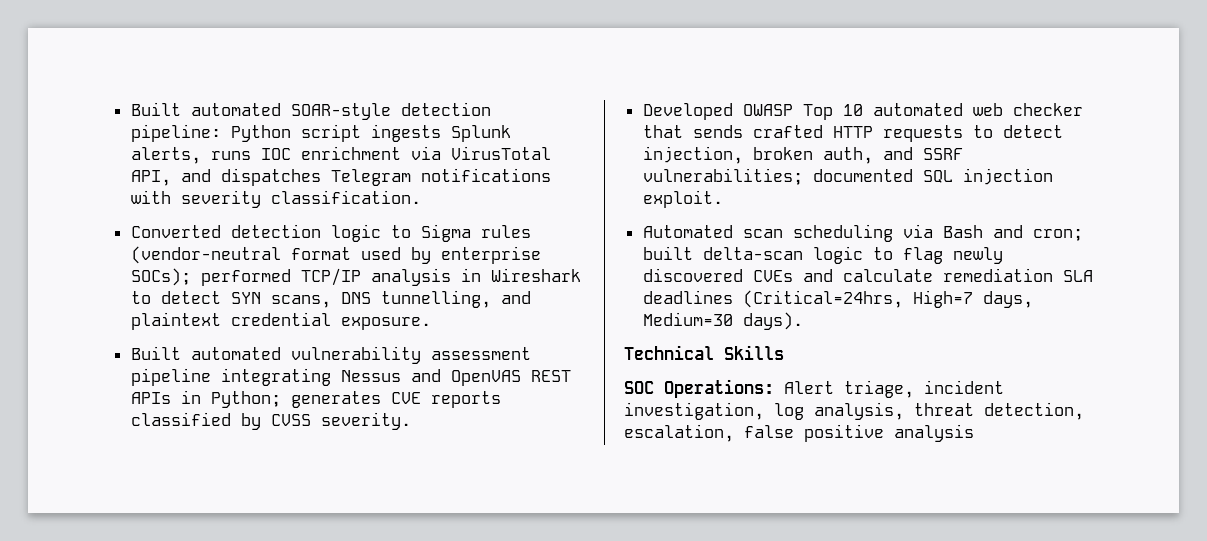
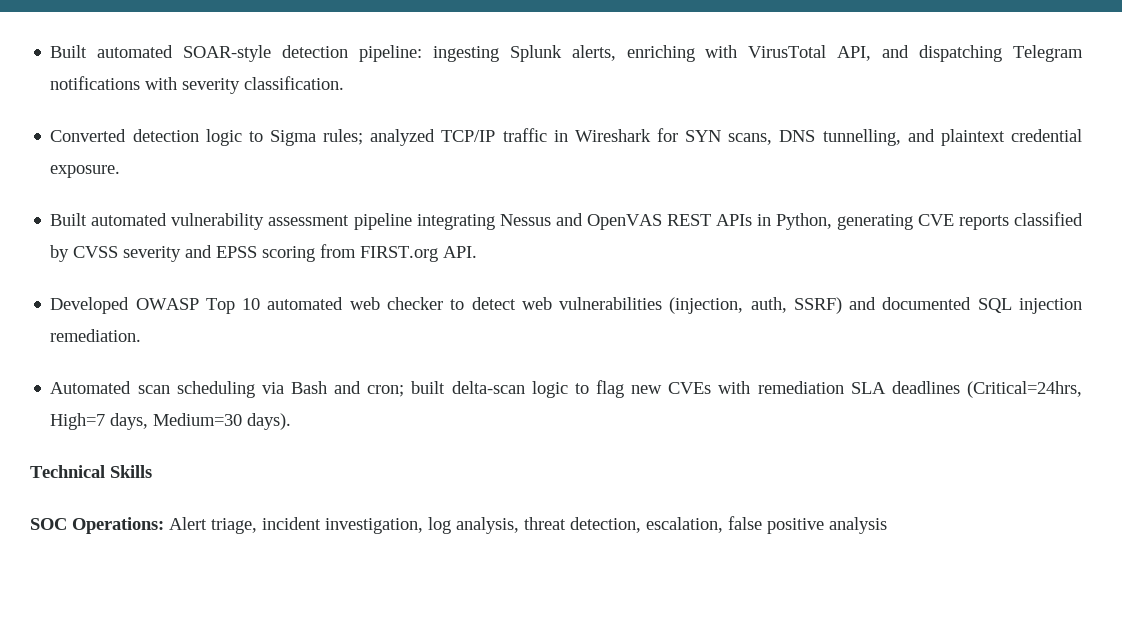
[230,124,511,142] [130,146,441,164] Python script ingests Splunk alerts, runs IOC enrichment via -> [432,45,738,62] ingesting Splunk alerts, enriching with
[220,168,321,186] dispatches -> [919,45,1003,62] dispatching
[480,225,531,238] [130,246,541,264] [130,268,581,286] [130,291,221,304] rules (vendor-neutral format used by enterprise SOCs); performed TCP/IP analysis in Wireshark to detect -> [323,128,678,146] rules; analyzed TCP/IP traffic in Wireshark for
[210,391,381,408] Python; generates -> [775,213,913,230] Python, generating
[320,412,411,430] severity. -> [123,244,478,262] severity and EPSS scoring from FIRST.org API.
[642,125,1063,142] [642,146,963,164] [642,168,803,185] that sends crafted HTTP requests to detect injection, broken auth, and SSRF vulnerabilities; -> [450,297,877,314] to detect web vulnerabilities (injection, auth, SSRF) and
[642,190,723,208] exploit. -> [50,329,142,342] remediation.
[952,247,1003,264] [642,268,933,282] newly discovered CVEs and calculate -> [631,381,751,394] new CVEs with

